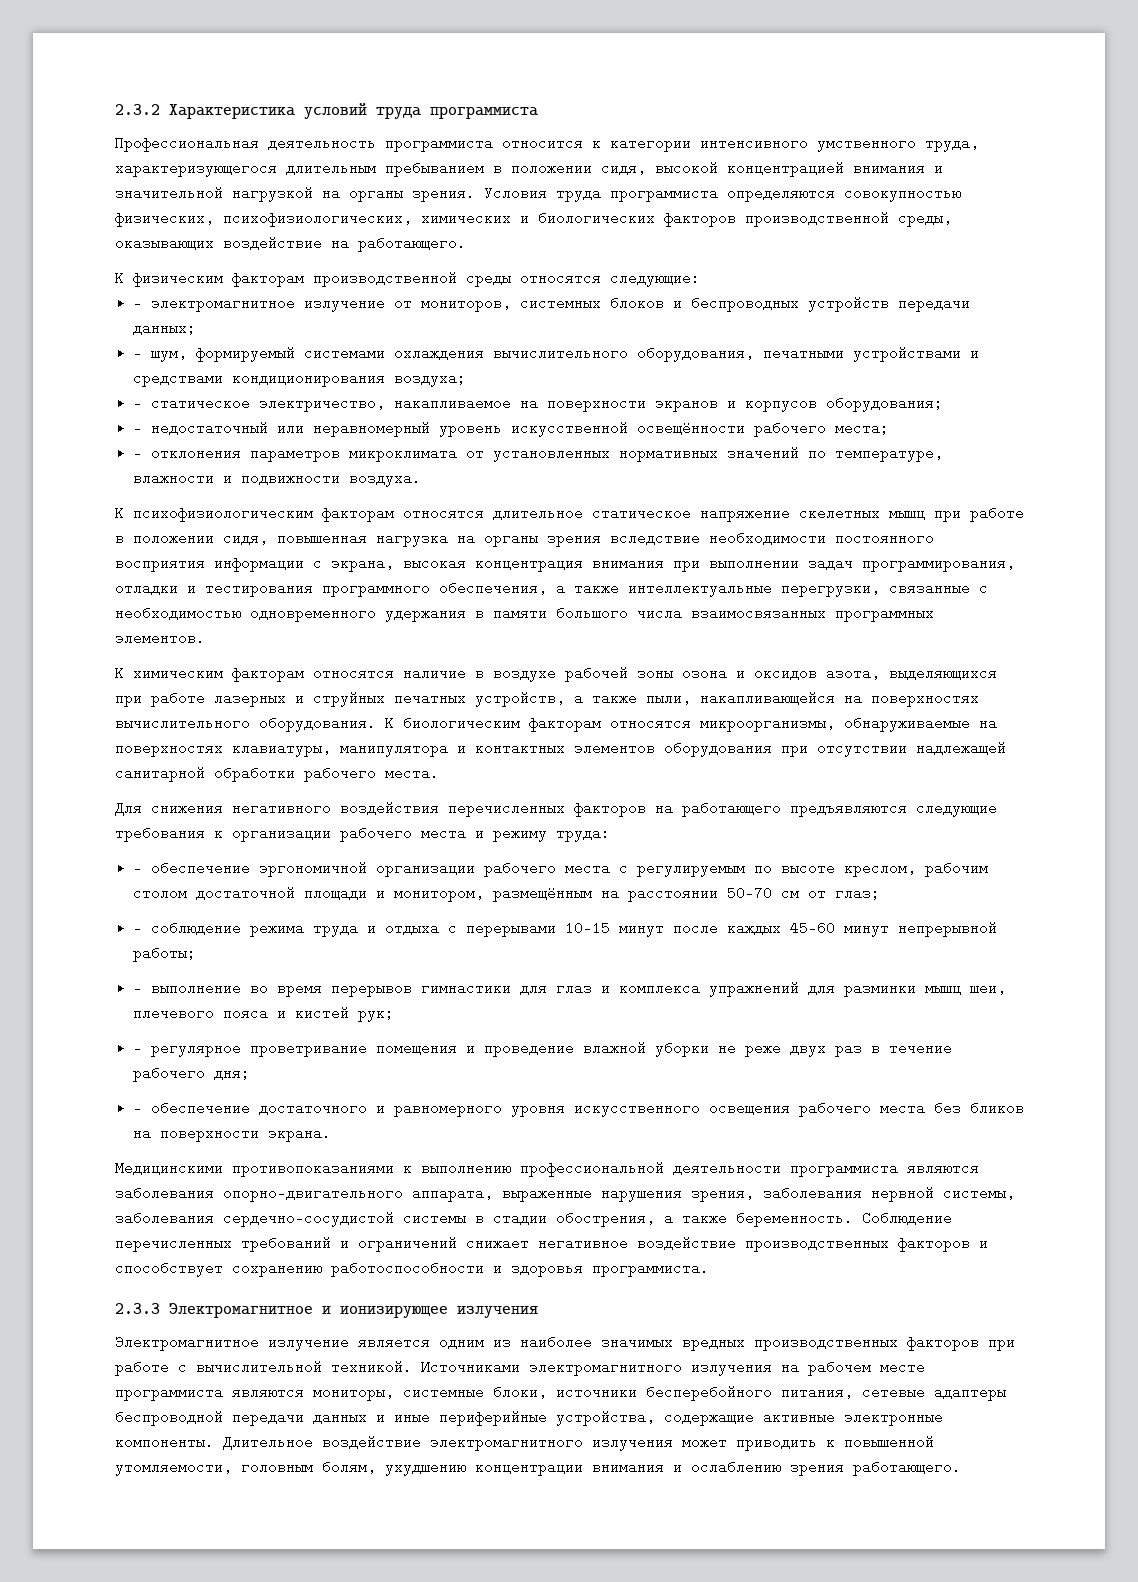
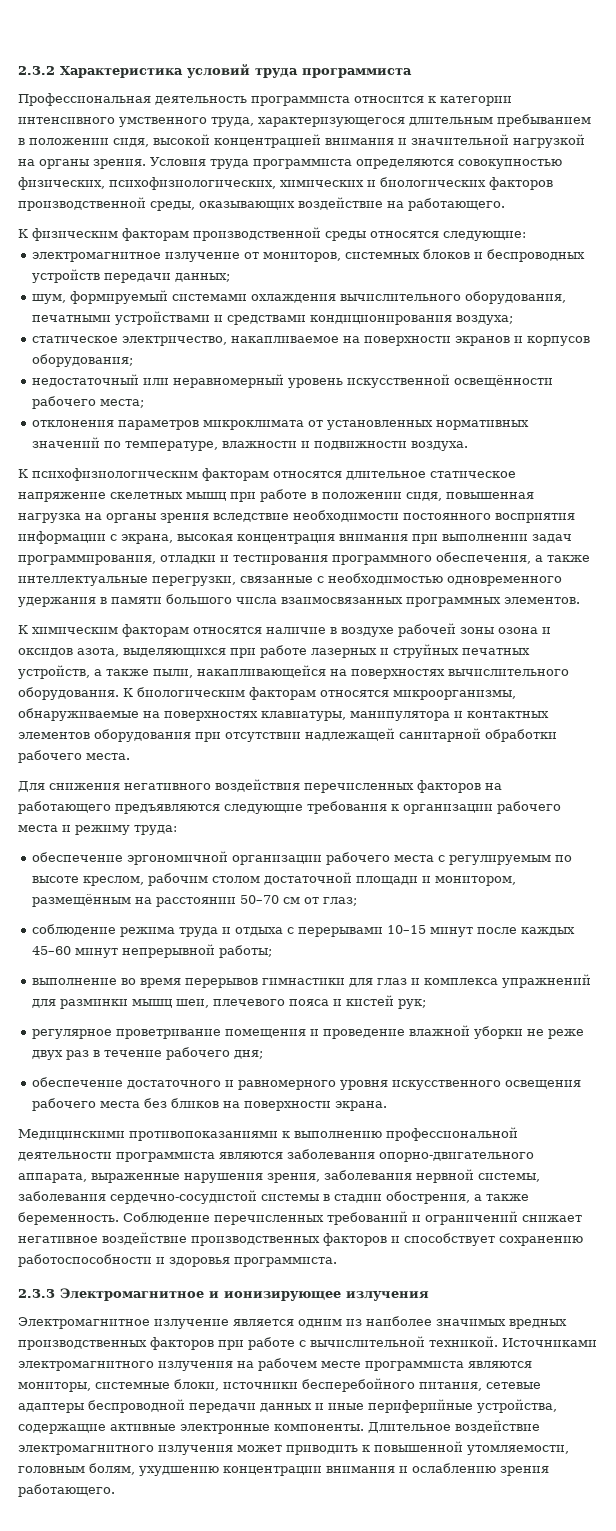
[133,304,143,308] – -> (526, 236) none
[133,354,143,358] – -> (231, 277) none
[133,404,143,408] – -> (514, 320) none
[133,429,143,433] – -> (134, 360) none
[133,454,143,458] – -> (145, 403) none
[133,869,143,873] – -> (177, 830) none
[133,929,143,933] – -> (358, 901) none
[133,989,143,993] – -> (273, 951) none
[133,1049,143,1053] – -> (427, 1004) none
[133,1109,143,1113] – -> (264, 1054) none

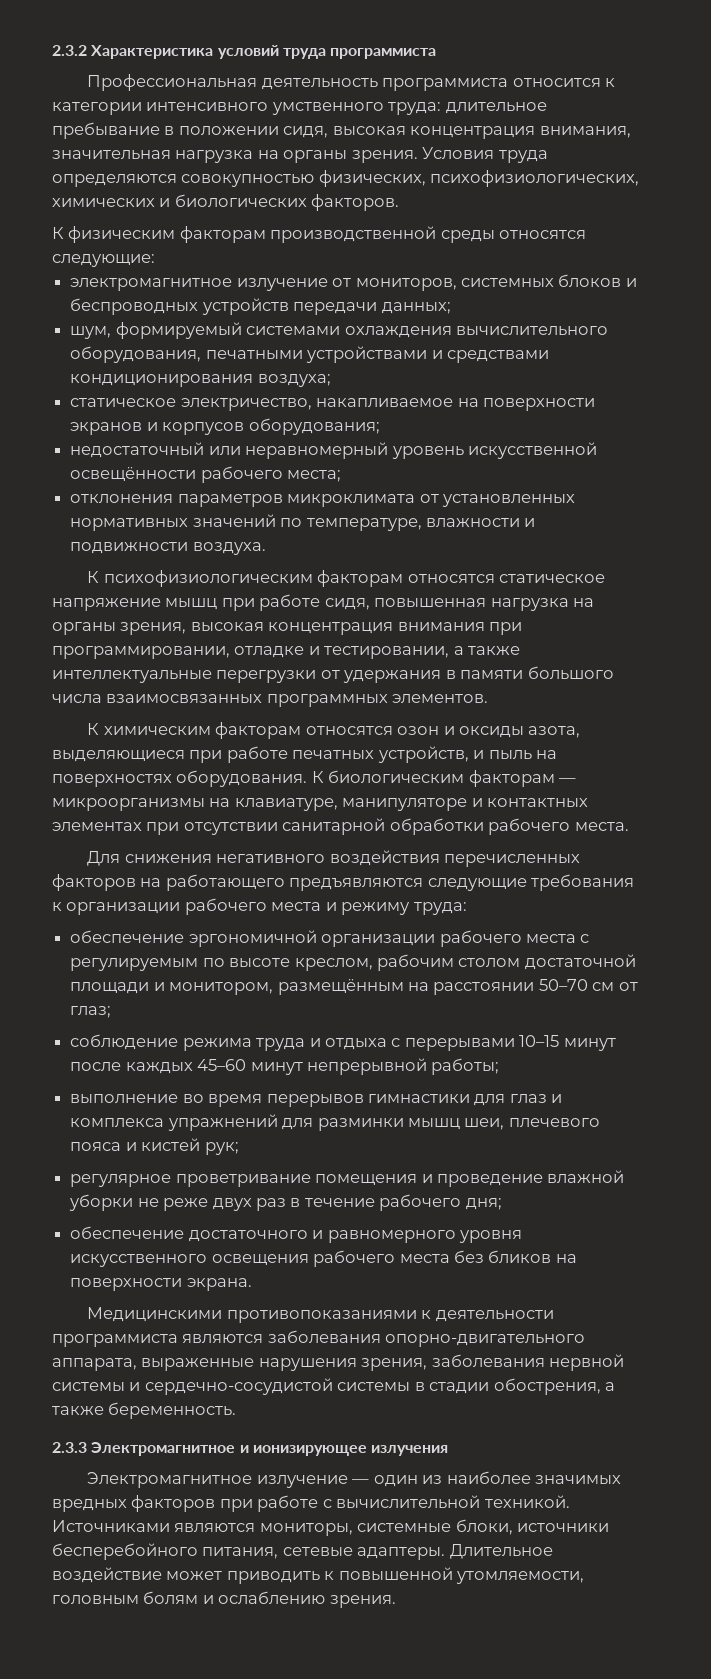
[211,114,591,127] [18,134,585,148] труда, характеризующегося длительным пребыванием в положении сидя, высокой концентрацией внимания и значительной нагрузкой -> [388,102,547,115] [52,122,631,139] [52,150,254,163] труда: длительное пребывание в положении сидя, высокая концентрация внимания, значительная нагрузка
[253,159,352,169] программиста -> (548, 156) none
[489,177,553,190] [18,197,505,211] факторов производственной среды, оказывающих воздействие на работающего. -> [311,194,400,211] факторов.
[346,471,426,480] длительное -> (495, 578) none
[110,492,183,499] скелетных -> (161, 604) none
[311,492,402,499] в положении -> (321, 602) none
[160,510,575,523] [18,531,572,544] [18,552,590,565] [18,573,562,586] зрения вследствие необходимости постоянного восприятия информации с экрана, высокая концентрация внимания при выполнении задач программирования, отладки и тестирования программного обеспечения, а также интеллектуальные перегрузки, связанные с необходимостью одновременного -> [120,622,523,635] [52,646,521,659] [52,670,340,683] зрения, высокая концентрация внимания при программировании, отладке и тестировании, а также интеллектуальные перегрузки от
[266,623,551,637] [18,644,530,658] [18,665,569,679] наличие в воздухе рабочей зоны озона и оксидов азота, выделяющихся при работе лазерных и струйных печатных устройств, а также пыли, накапливающейся на поверхностях вычислительного -> [397,726,581,738] [52,746,558,763] [52,774,172,787] озон и оксиды азота, выделяющиеся при работе печатных устройств, и пыль на поверхностях
[320,690,516,700] [18,708,549,721] [18,729,191,742] относятся микроорганизмы, обнаруживаемые на поверхностях клавиатуры, манипулятора и контактных элементов оборудования -> [559,778,577,783] [52,798,589,811] [52,822,142,831] — микроорганизмы на клавиатуре, манипуляторе и контактных элементах
[305,728,395,741] надлежащей -> (278, 828) none
[294,1127,518,1141] выполнению профессиональной -> (432, 1314) none
[478,1173,540,1182] [18,1191,106,1201] системы, заболевания -> [52,1382,141,1392] системы и
[123,1211,582,1225] [18,1232,583,1246] [18,1254,337,1267] Соблюдение перечисленных требований и ограничений снижает негативное воздействие производственных факторов и способствует сохранению работоспособности и здоровья программиста. -> (237, 1410) none
[233,1319,342,1328] является одним -> [352,1475,418,1487] — один
[18,1340,147,1350] производственных -> (127, 1505) none
[18,1358,464,1371] электромагнитного излучения на рабочем месте программиста -> (170, 1526) none
[18,1399,557,1413] [18,1420,540,1434] [18,1445,233,1455] адаптеры беспроводной передачи данных и иные периферийные устройства, содержащие активные электронные компоненты. Длительное воздействие электромагнитного излучения -> [357,1544,553,1560] [52,1567,162,1583] адаптеры. Длительное воздействие
[89,1463,549,1476] [18,1484,115,1497] болям, ухудшению концентрации внимания и ослаблению зрения работающего. -> [143,1591,396,1608] болям и ослаблению зрения.

